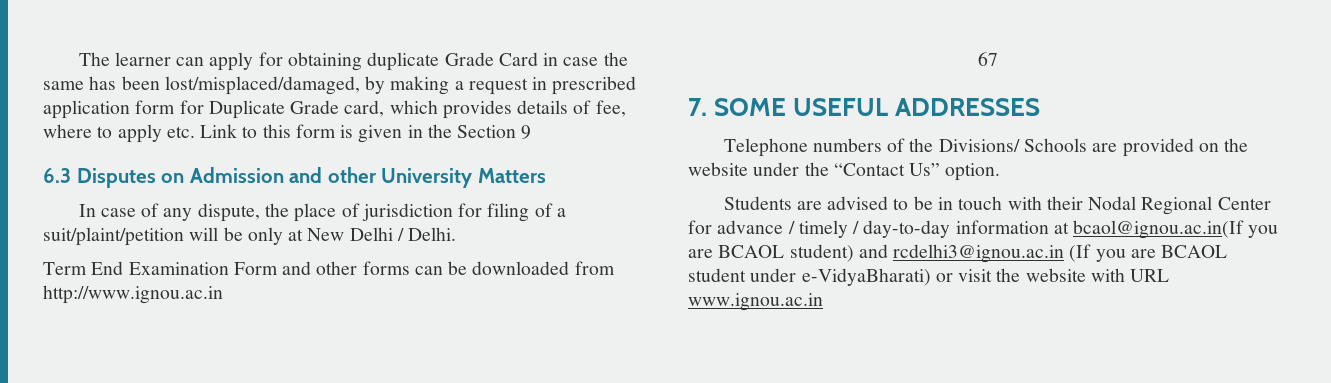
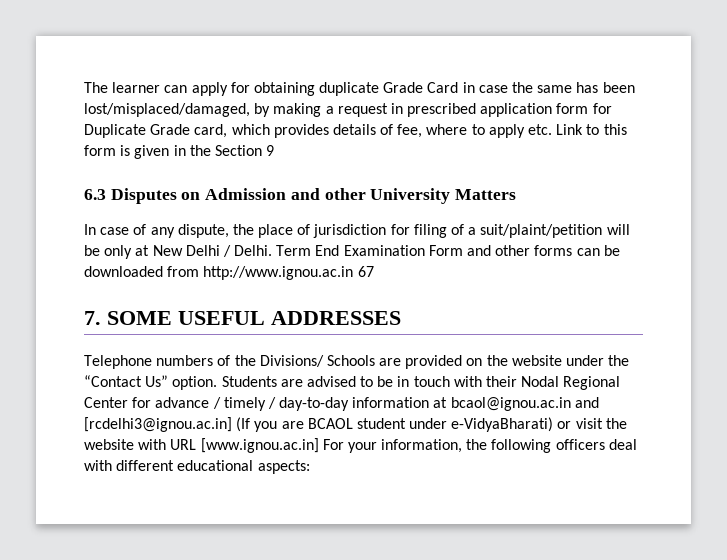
(457, 234) // -> (273, 250) none
(223, 294) // -> (354, 273) none
(1001, 172) // -> (218, 383) none
[1073,220,1279,239] [688,244,1065,263] bcaol@ignou.ac.in(If you are BCAOL student) and rcdelhi3@ignou.ac.in -> [450,397,599,411] [84,417,232,432] bcaol@ignou.ac.in and [rcdelhi3@ignou.ac.in]
[688,293,823,311] www.ignou.ac.in -> [200,438,637,453] [84,460,310,474] [www.ignou.ac.in] For your information, the following officers deal with different educational aspects:

